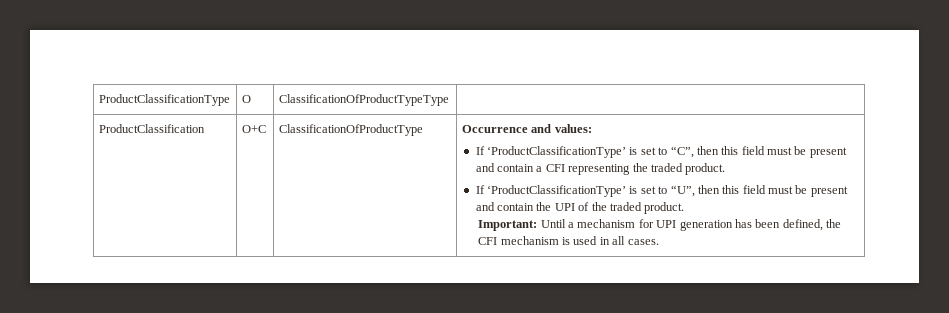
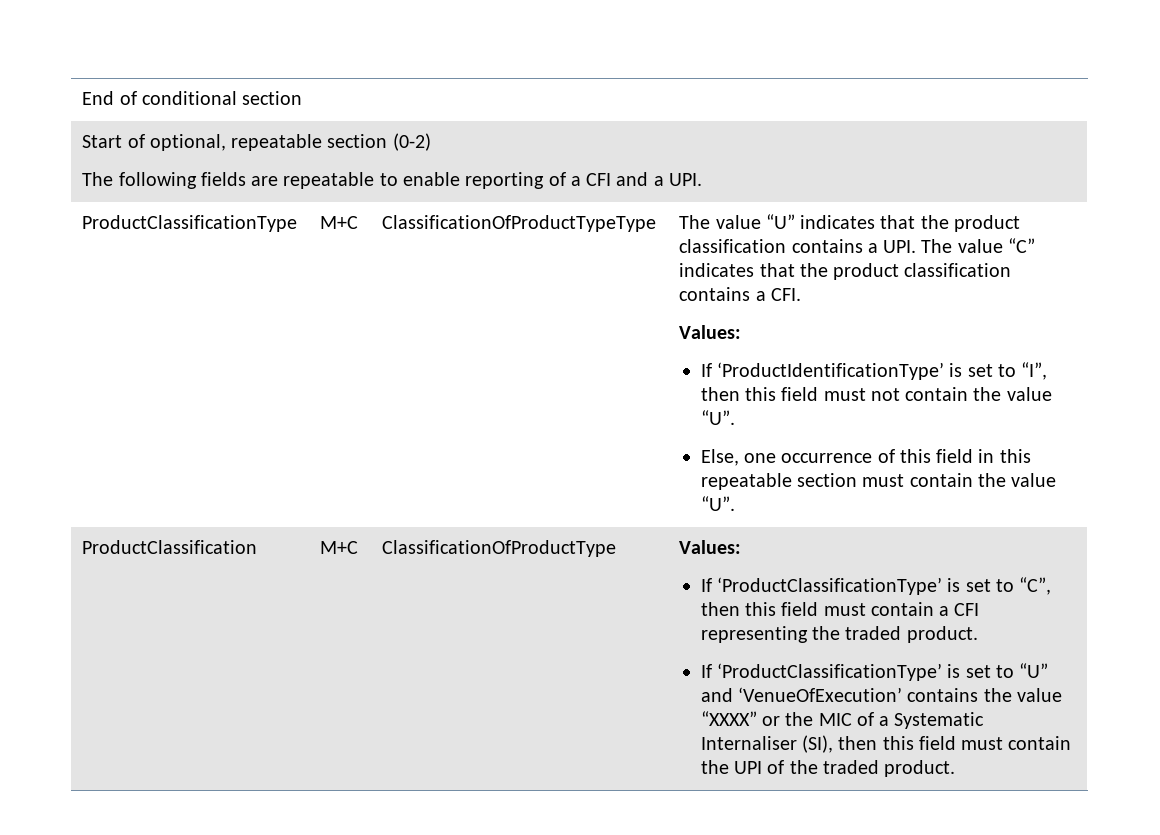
(98, 100) none -> [82,91,303,105] [82,133,431,151] [82,172,702,189] End of conditional section // Start of optional, repeatable section (0-2) // The following fields are repeatable to enable reporting of a CFI and a UPI. //
[241,95,251,103] O -> [320,216,359,229] M+C
(449, 100) none -> [679,214,1020,232] [679,238,1035,253] [679,263,1012,280] [679,287,801,301] [679,325,742,339] [700,362,1048,380] [700,387,1052,401] [700,410,735,425] [700,449,1031,466] [700,473,1057,490] [700,496,735,511] The value “U” indicates that the product classification contains a UPI. The value “C” indicates that the product classification contains a CFI. // Values: // If ‘ProductIdentificationType’ is set to “I”, then this field must not contain the value “U”. // Else, one occurrence of this field in this repeatable section must contain the value “U”.
[241,125,266,133] O+C -> [320,541,359,554] M+C
[461,124,592,133] Occurrence and values: -> [679,540,742,554] Values:
[794,146,847,158] [475,163,495,172] be present and -> (866, 609) none
[670,185,848,197] [475,202,495,211] “U”, then this field must be present and -> [1019,663,1049,678] [700,687,1062,702] [700,711,985,729] [700,735,1004,753] “U” and ‘VenueOfExecution’ contains the value “XXXX” or the MIC of a Systematic Internaliser (SI), then this field must
[478,219,842,231] [478,236,659,245] // Important: Until a mechanism for UPI generation has been defined, the CFI mechanism is used in all cases. -> (956, 768) none

